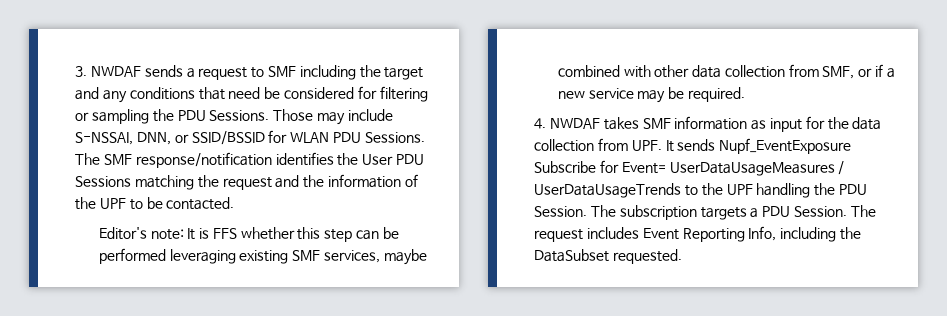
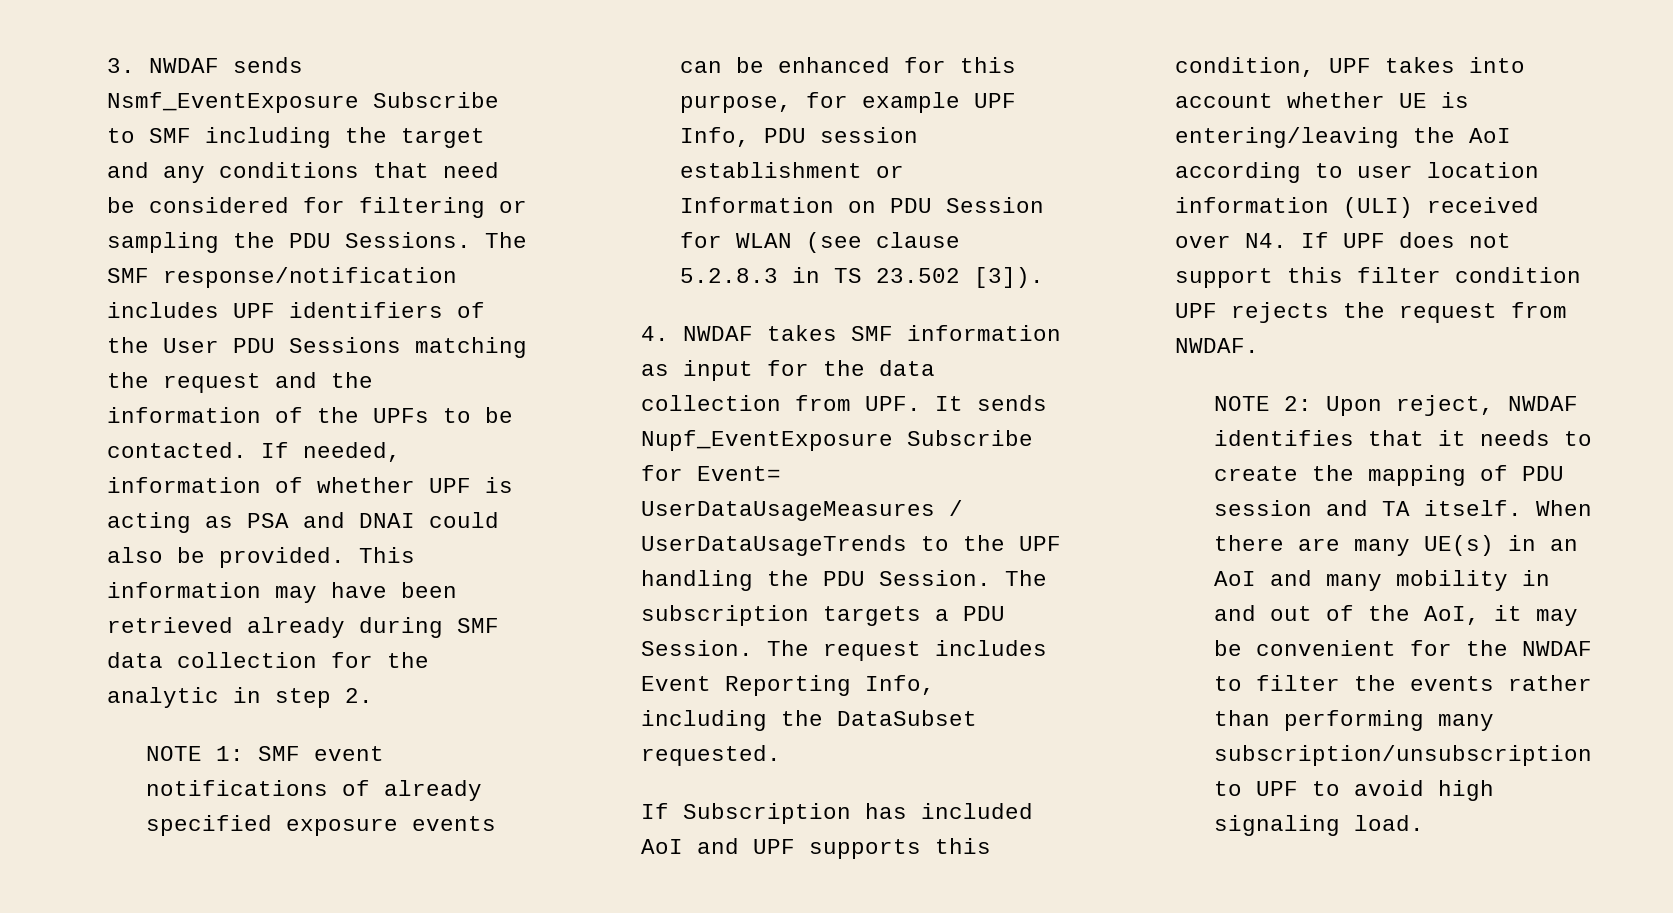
[186,67,248,80] a request -> [107,92,500,113] Nsmf_EventExposure Subscribe
[273,109,393,125] [75,130,425,145] [75,152,334,168] Those may include S-NSSAI, DNN, or SSID/BSSID for WLAN PDU Sessions. The SMF response/notification identifies -> [485,232,528,248] [107,267,458,288] [107,302,486,318] The SMF response/notification includes UPF identifiers of
[100,198,127,209] UPF -> [373,408,430,423] UPFs
[98,227,399,242] [98,248,427,265] [557,64,895,79] [557,87,745,103] // Editor's note: It is FFS whether this step can be performed leveraging existing SMF services, maybe combined with other data collection from SMF, or if a new service may be required. -> [261,442,402,462] [107,477,514,493] [107,512,500,533] [107,547,416,568] [107,582,458,603] [107,617,500,638] [107,652,430,668] [107,687,374,708] [146,746,385,761] [146,780,483,801] [146,815,497,836] [680,57,1017,73] [680,92,1017,113] [680,127,919,147] [680,162,905,178] [680,197,1045,213] [680,232,961,253] [680,267,1045,288] If needed, information of whether UPF is acting as PSA and DNAI could also be provided. This information may have been retrieved already during SMF data collection for the analytic in step 2. // NOTE 1: SMF event notifications of already specified exposure events can be enhanced for this purpose, for example UPF Info, PDU session establishment or Information on PDU Session for WLAN (see clause 5.2.8.3 in TS 23.502 [3]).
(683, 256) none -> [641,803,1034,824] [641,838,992,859] [1175,57,1526,77] [1175,92,1470,108] [1175,127,1512,148] [1175,162,1540,183] [1175,197,1540,218] [1175,232,1512,248] [1175,267,1582,288] [1175,302,1568,323] [1175,338,1260,353] [1214,395,1579,416] [1214,430,1593,446] [1214,465,1565,486] [1214,500,1593,516] [1214,535,1579,556] [1214,570,1551,591] [1214,605,1579,626] [1214,640,1593,656] [1214,675,1593,691] [1214,710,1495,731] [1214,745,1593,766] [1214,780,1495,801] [1214,815,1425,836] // If Subscription has included AoI and UPF supports this condition, UPF takes into account whether UE is entering/leaving the AoI according to user location information (ULI) received over N4. If UPF does not support this filter condition UPF rejects the request from NWDAF. // NOTE 2: Upon reject, NWDAF identifies that it needs to create the mapping of PDU session and TA itself. When there are many UE(s) in an AoI and many mobility in and out of the AoI, it may be convenient for the NWDAF to filter the events rather than performing many subscription/unsubscription to UPF to avoid high signaling load.

